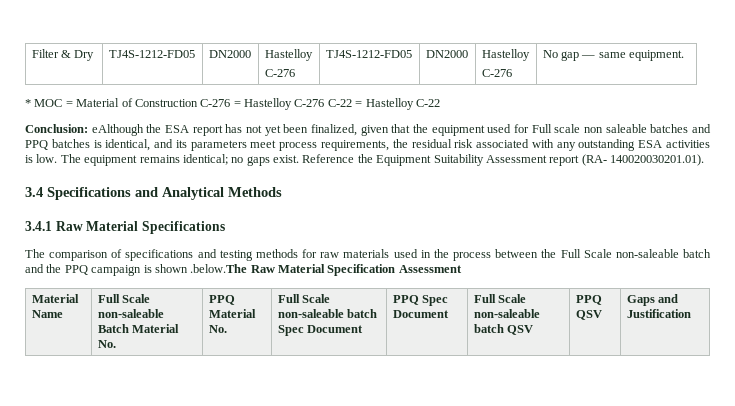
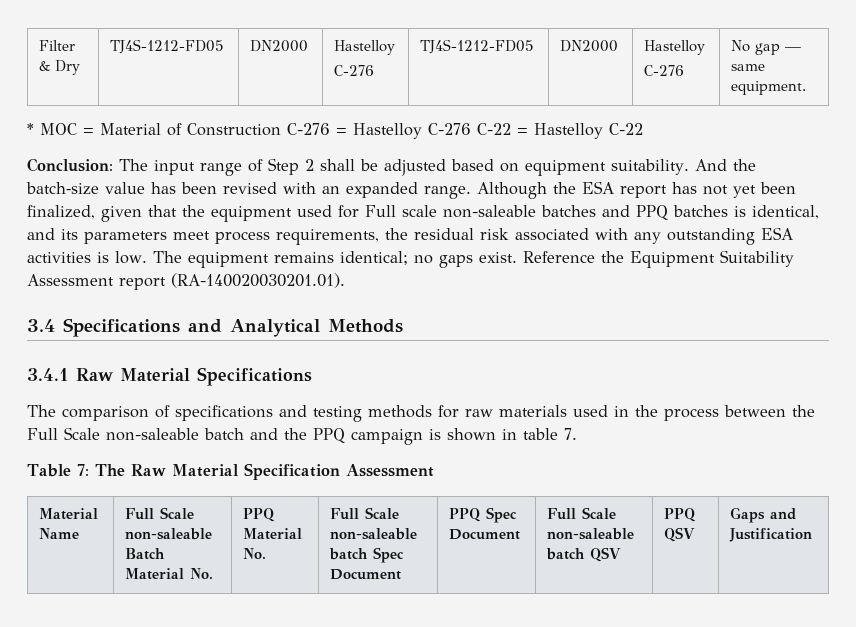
[91,124,144,136] eAlthough -> [119,158,756,176] [26,182,547,199] The input range of Step 2 shall be adjusted based on equipment suitability. And the batch‑size value has been revised with an expanded range. Although
[584,124,647,133] non saleable -> [443,205,536,218] non-saleable
[581,154,704,166] (RA- 140020030201.01). -> [171,273,345,288] (RA-140020030201.01).
[190,264,248,273] .below.The -> [502,428,577,440] [27,464,125,477] in table 7. // Table 7: The

